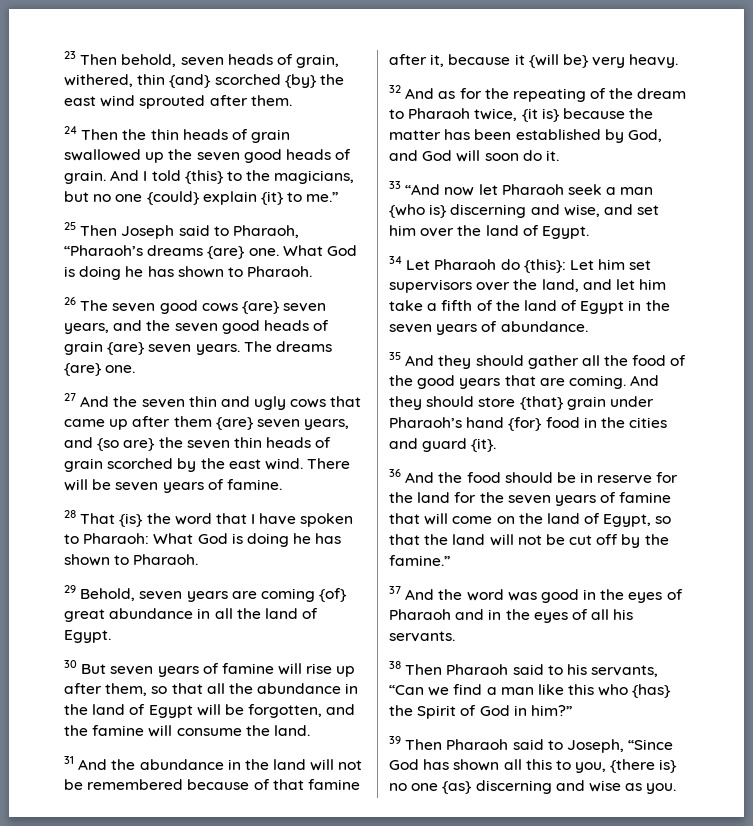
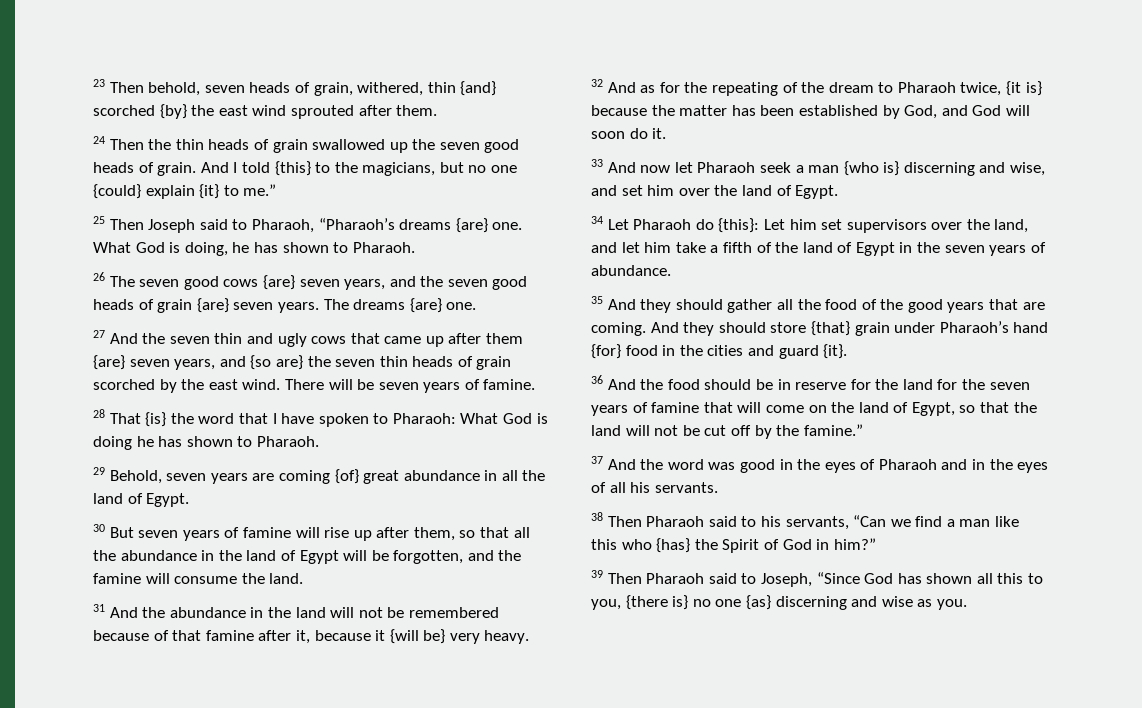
[79,266,122,280] doing -> [184,242,228,256] doing,
[405,184,441,195] “And -> [607,162,636,173] And

